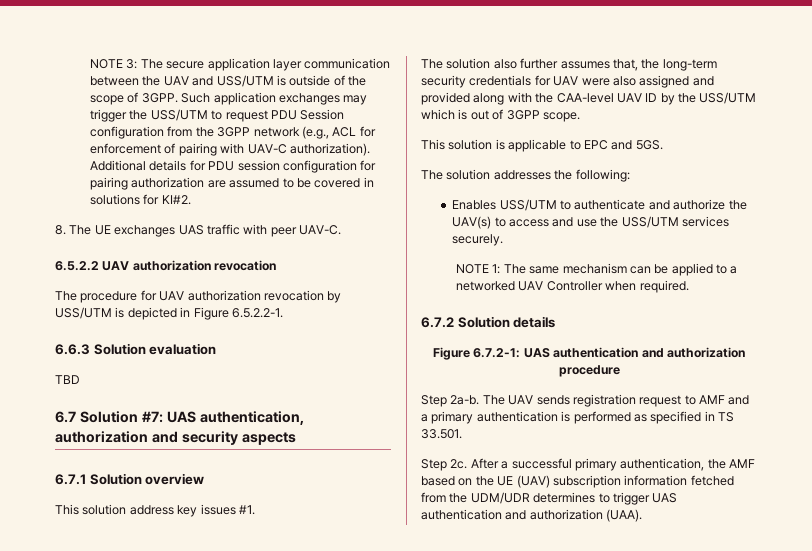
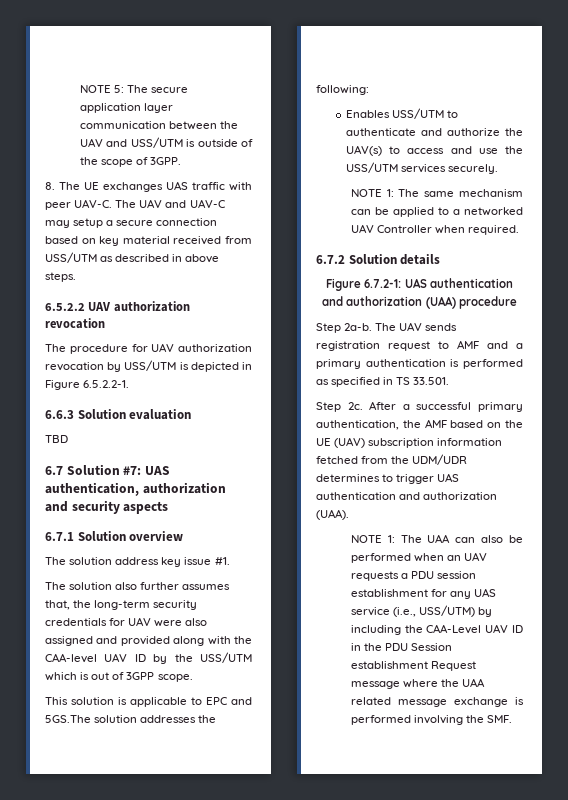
[90,59,138,69] NOTE 3: -> [79,85,124,93] NOTE 5:
[181,92,368,105] [90,109,345,122] [90,126,376,139] [90,143,370,156] [90,160,377,173] [90,177,374,190] [90,194,191,205] Such application exchanges may trigger the USS/UTM to request PDU Session configuration from the 3GPP network (e.g., ACL for enforcement of pairing with UAV-C authorization). Additional details for PDU session configuration for pairing authorization are assumed to be covered in solutions for KI#2. -> (182, 161) none
(341, 230) none -> [115,199,225,208] [45,218,218,228] [45,236,252,246] [45,252,220,263] [45,272,76,282] The UAV and UAV-C may setup a secure connection based on key material received from USS/UTM as described in above steps.
[55,504,79,515] This -> [45,557,66,565] The
[200,504,236,515] issues -> [184,557,212,565] issue
[635,140,663,150] [421,170,443,180] 5GS. // The -> [45,715,91,723] 5GS.The
(745, 352) none -> [425,296,456,309] (UAA)
(643, 515) none -> [350,534,523,543] [350,552,488,563] [350,571,477,581] [350,588,497,599] [350,605,493,617] [350,624,523,635] [350,643,453,651] [350,661,476,671] [350,678,486,689] [350,697,524,707] [350,715,513,725] // NOTE 1: The UAA can also be performed when an UAV requests a PDU session establishment for any UAS service (i.e., USS/UTM) by including the CAA-Level UAV ID in the PDU Session establishment Request message where the UAA related message exchange is performed involving the SMF.

